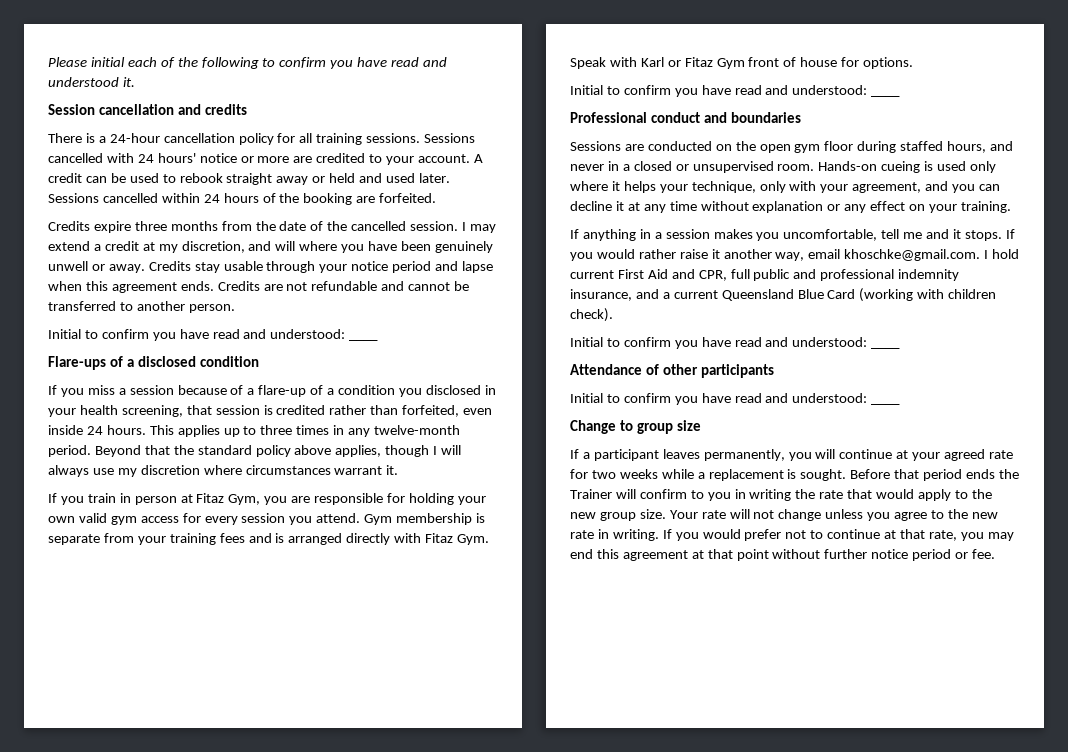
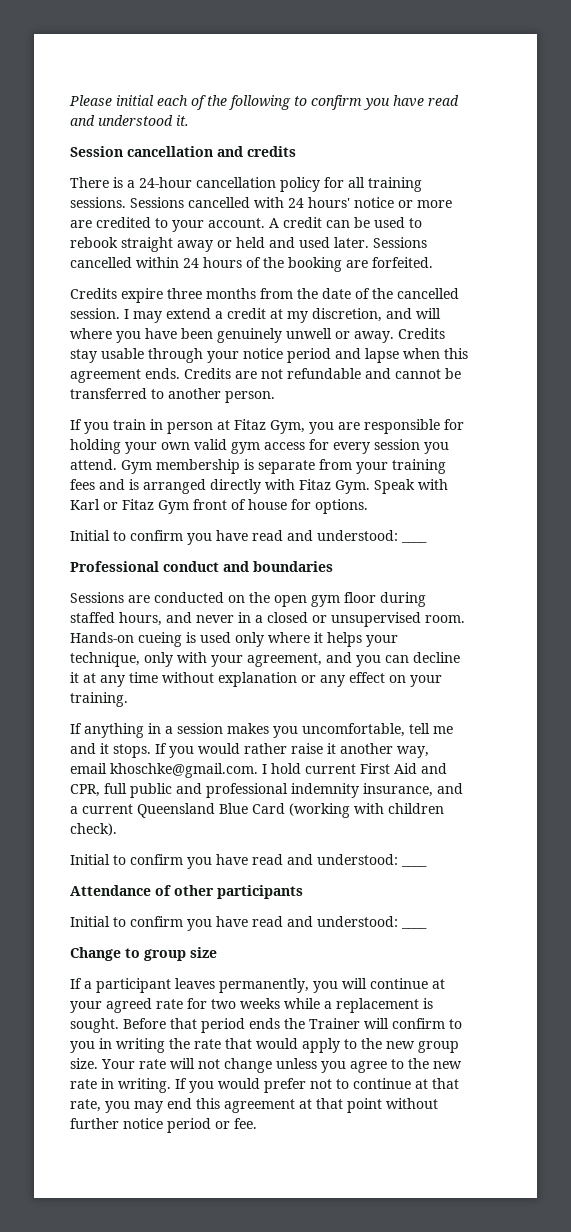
[48,329,346,341] [349,339,379,341] [48,356,259,370] [48,385,496,397] [48,405,493,417] [48,425,461,437] [48,445,462,457] [48,465,399,477] // Initial to confirm you have read and understood: ____ // Flare-ups of a disclosed condition // If you miss a session because of a flare-up of a condition you disclosed in your health screening, that session is credited rather than forfeited, even inside 24 hours. This applies up to three times in any twelve-month period. Beyond that the standard policy above applies, though I will always use my discretion where circumstances warrant it. -> (275, 397) none

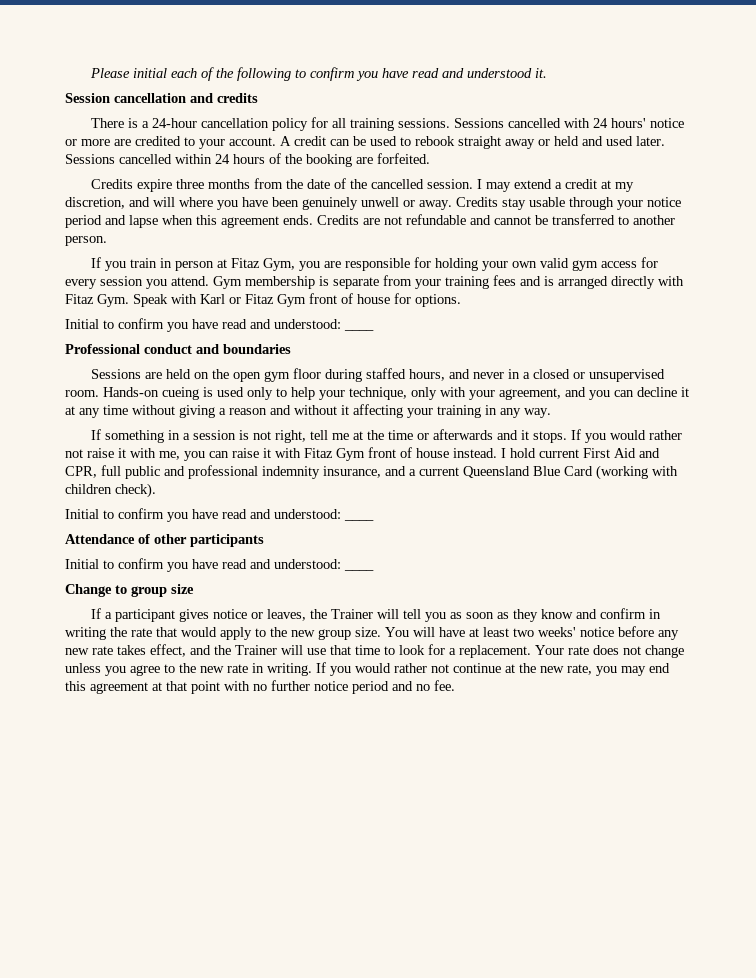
[154,592,224,603] conducted -> [166,369,192,379] held
[268,632,362,647] where it helps -> [276,387,315,400] to help
[218,672,442,687] [70,692,128,707] [70,723,144,738] explanation or any effect on your training. // If anything -> [179,404,551,418] [91,429,165,443] giving a reason and without it affecting your training in any way. // If something
[227,723,453,738] makes you uncomfortable, tell me -> [239,429,494,443] is not right, tell me at the time or afterwards
[291,743,429,758] [70,763,258,778] raise it another way, email khoschke@gmail.com. -> [65,447,497,461] not raise it with me, you can raise it with Fitaz Gym front of house instead.
[175,978,445,993] [70,998,433,1013] [70,1018,462,1033] [70,1041,95,1053] leaves permanently, you will continue at your agreed rate for two weeks while a replacement is sought. Before that period ends the Trainer will confirm to you -> [179,608,647,622] gives notice or leaves, the Trainer will tell you as soon as they know and confirm
(98, 1063) none -> [385,626,679,640] [65,644,531,658] You will have at least two weeks' notice before any new rate takes effect, and the Trainer will use that time to look for a replacement.
[170,1058,195,1069] will -> [593,645,619,655] does
[264,1078,459,1093] prefer not to continue at that -> [394,663,564,673] rather not continue at the new
[386,1098,438,1109] without -> [224,681,267,691] with no
[215,1121,230,1129] or -> [392,681,430,691] and no

